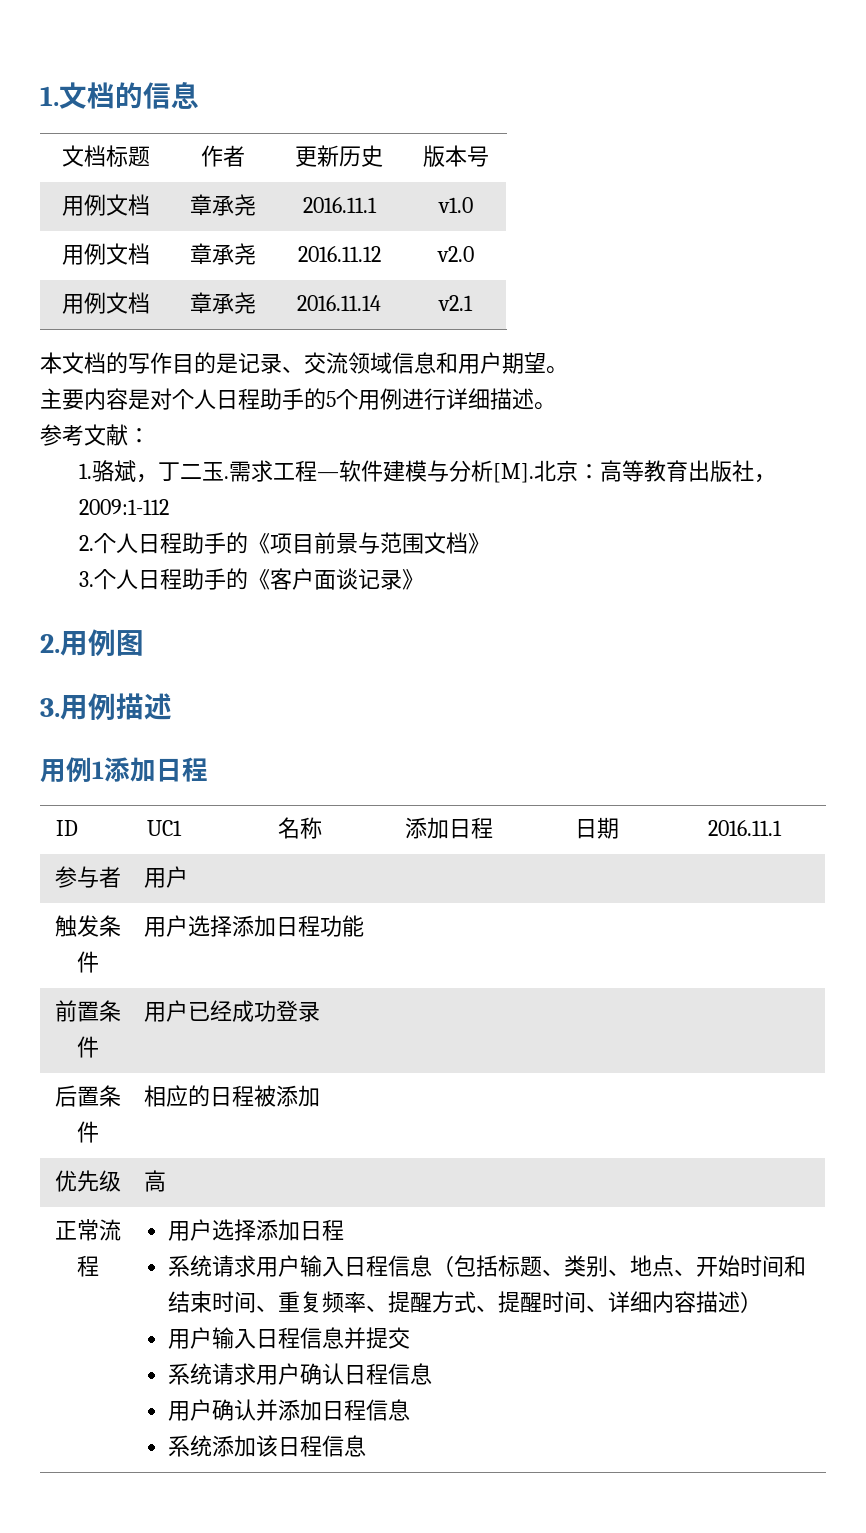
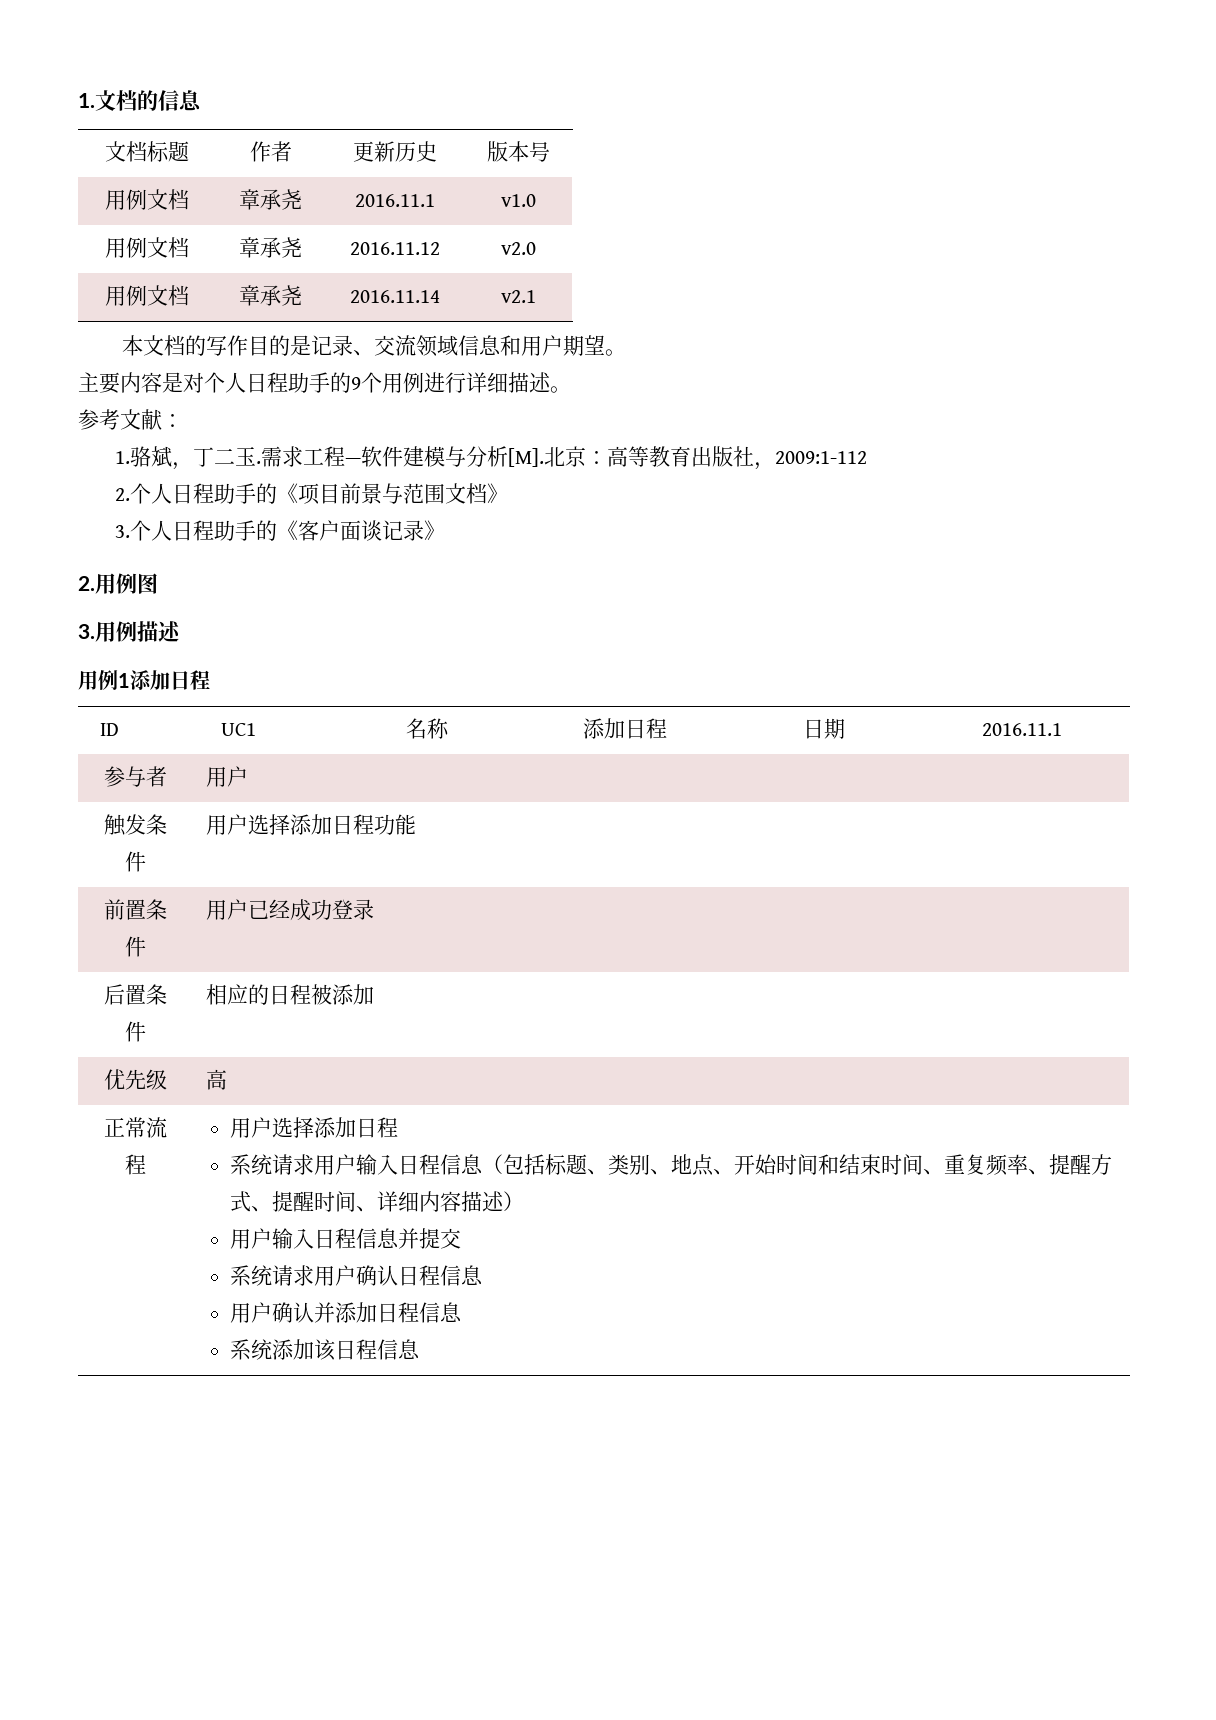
[326,391,336,407] 5 -> [351,377,361,390] 9

